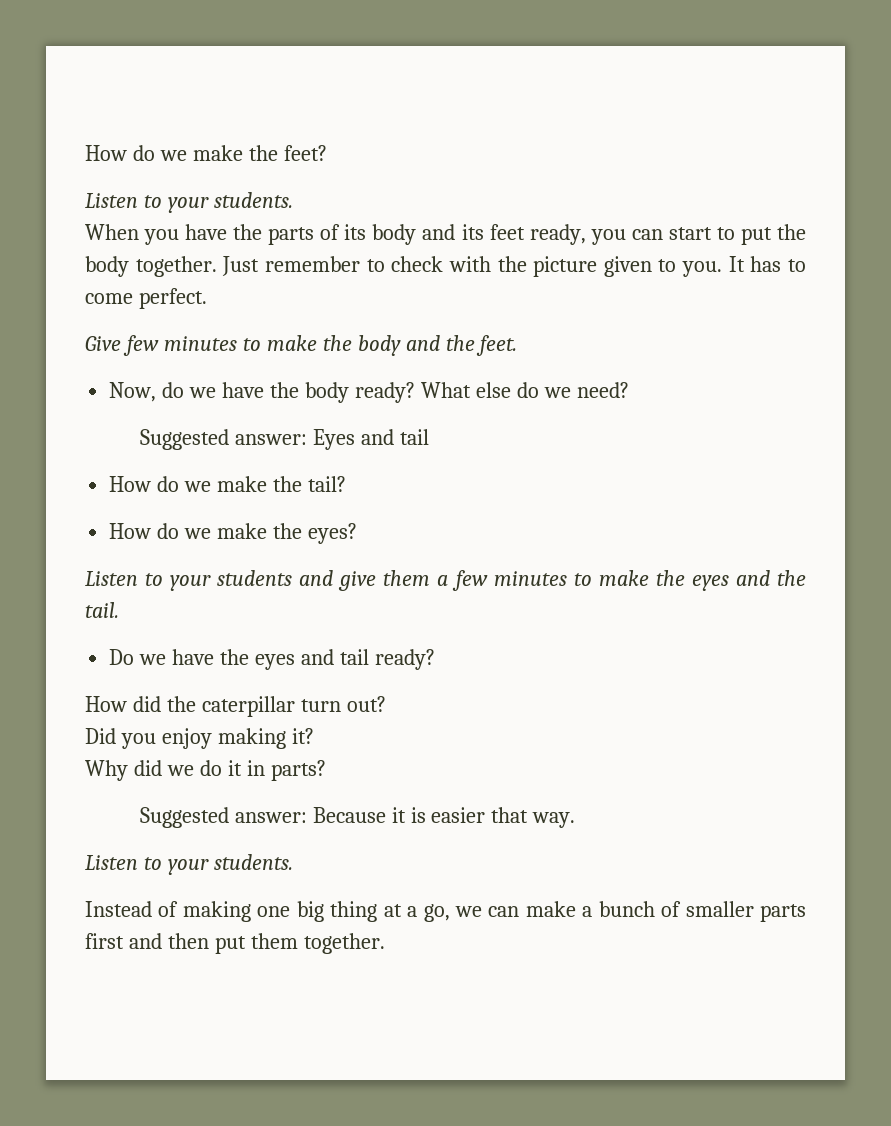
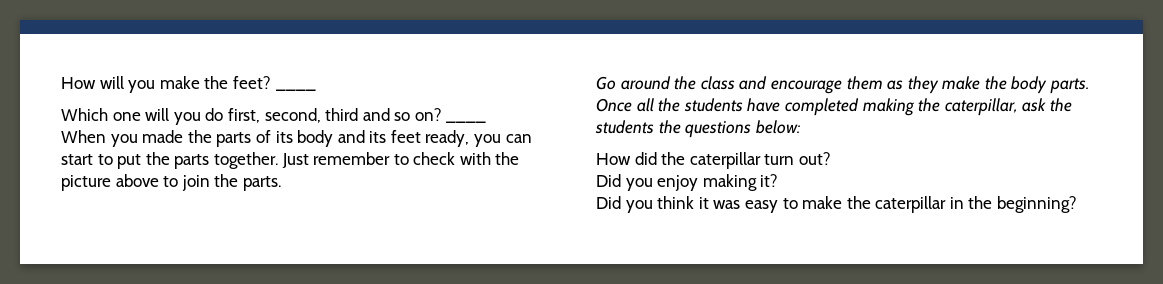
[85,145,187,161] How do we -> [61,76,156,93] How will you
[85,192,293,213] // Listen to your students. -> [275,89,316,91] [61,108,442,125] [446,121,487,123] ____ // Which one will you do first, second, third and so on? ____
[185,224,228,240] have -> [142,130,184,143] made
[85,256,129,277] body -> [174,154,210,169] parts
[603,256,806,277] [85,288,207,309] [85,335,518,356] [109,382,629,403] [139,429,429,450] [109,476,346,492] [109,523,357,544] [85,570,807,591] [85,602,119,618] [109,649,435,670] given to you. It has to come perfect. // Give few minutes to make the body and the feet. // Now, do we have the body ready? What else do we need? // Suggested answer: Eyes and tail // How do we make the tail? // How do we make the eyes? // Listen to your students and give them a few minutes to make the eyes and the tail. // Do we have the eyes and tail ready? -> [115,174,281,191] [596,76,1091,94] [596,98,1072,116] [595,120,801,138] above to join the parts. // Go around the class and encourage them as they make the body parts. Once all the students have completed making the caterpillar, ask the students the questions below:
[85,760,326,781] [139,807,576,828] [85,854,293,875] [85,901,806,922] [85,933,385,954] Why did we do it in parts? // Suggested answer: Because it is easier that way. // Listen to your students. // Instead of making one big thing at a go, we can make a bunch of smaller parts first and then put them together. -> [596,196,1078,213] Did you think it was easy to make the caterpillar in the beginning?

